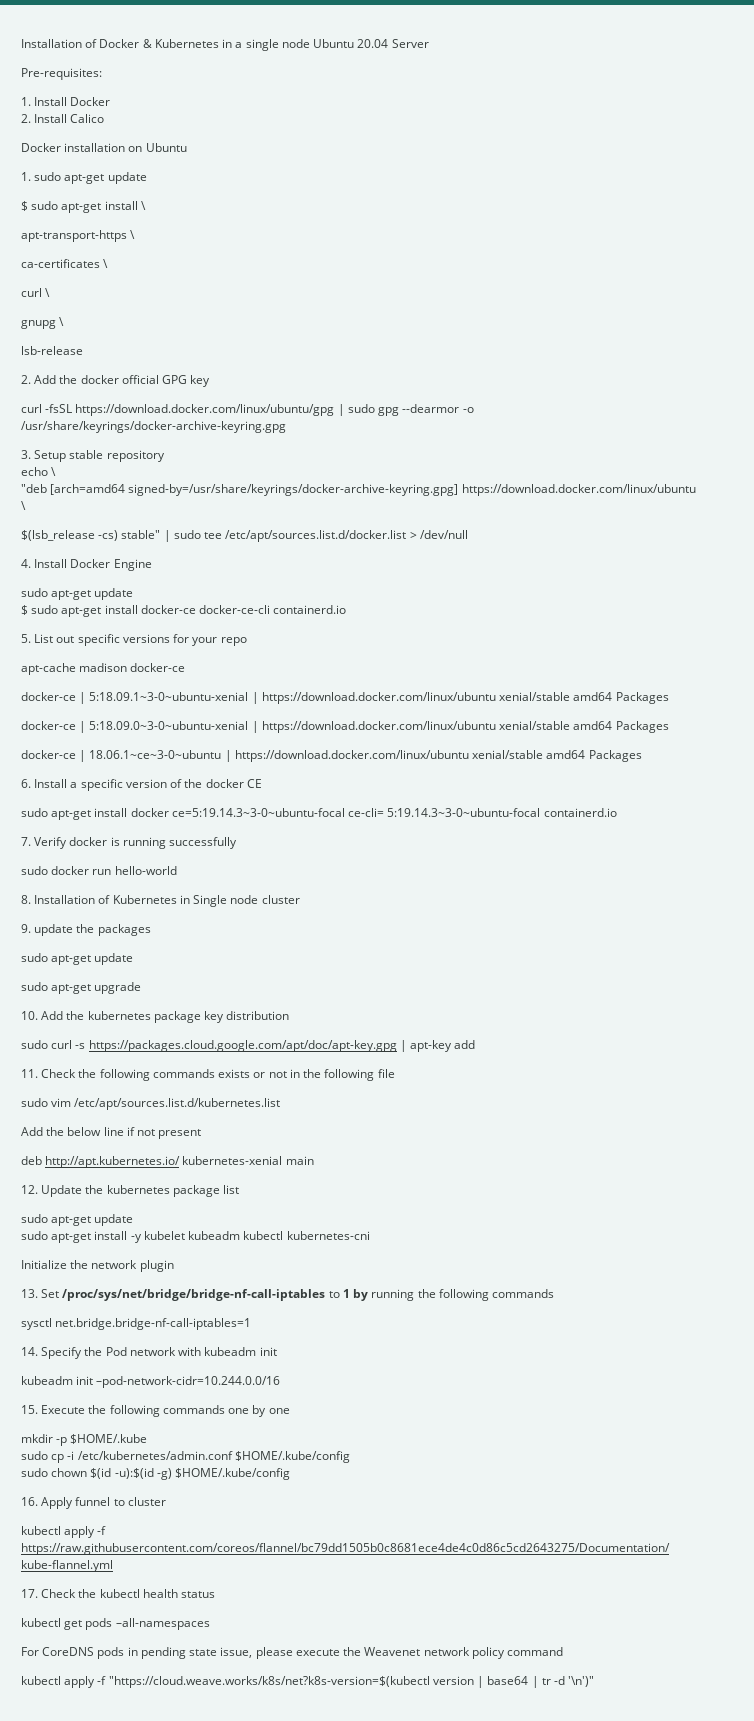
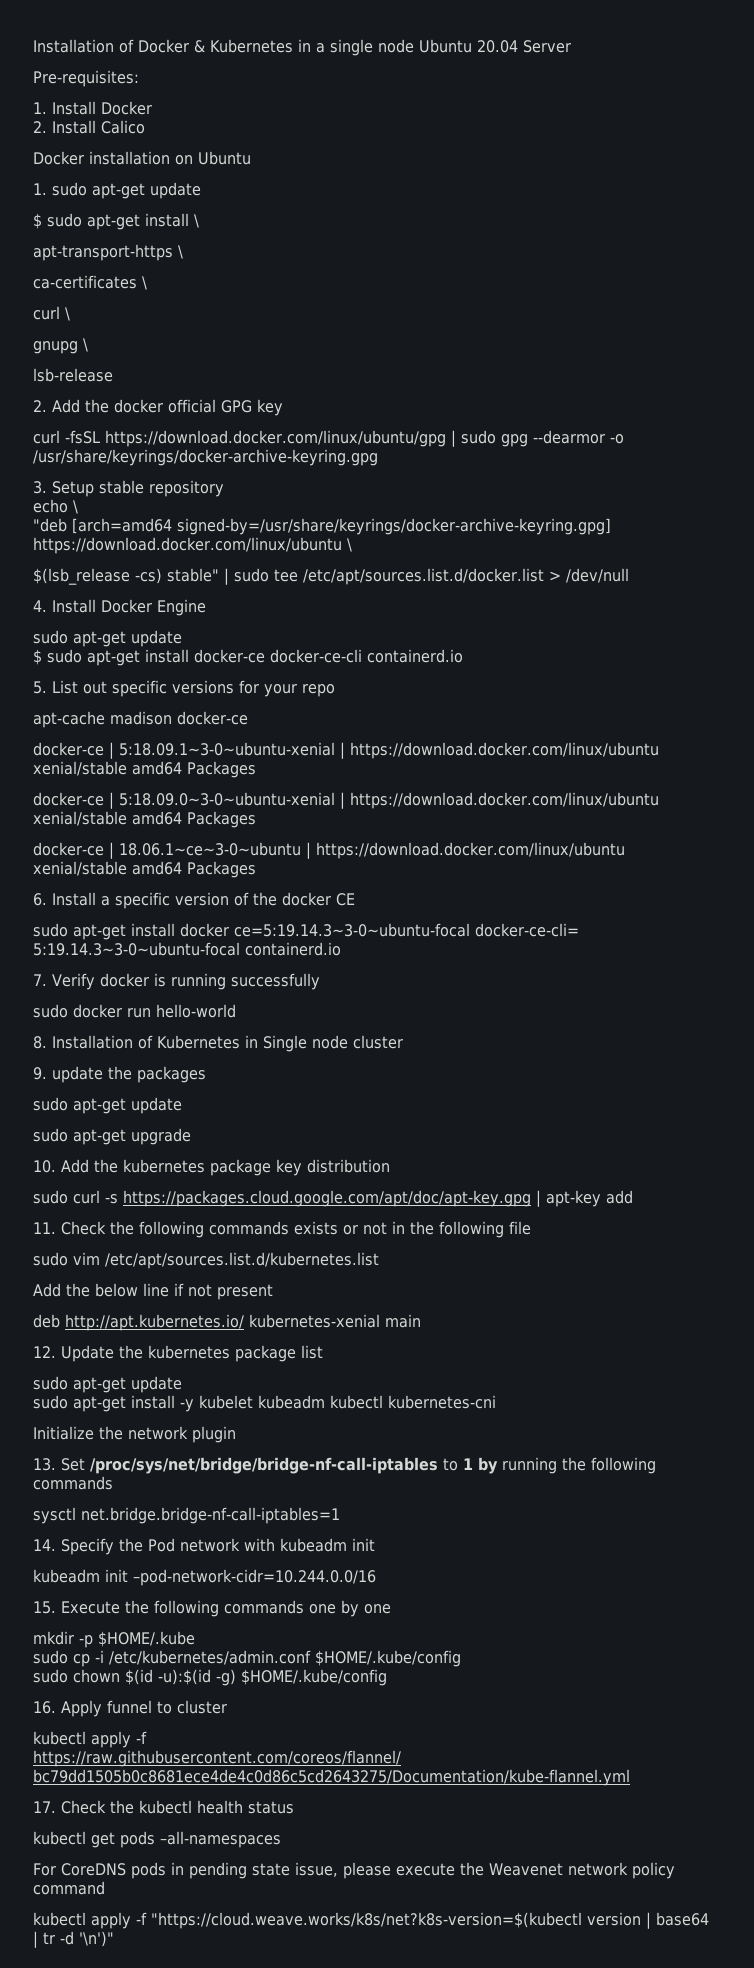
[348,808,385,817] ce-cli= -> [475,923,579,937] docker-ce-cli=

